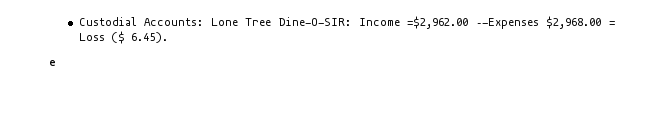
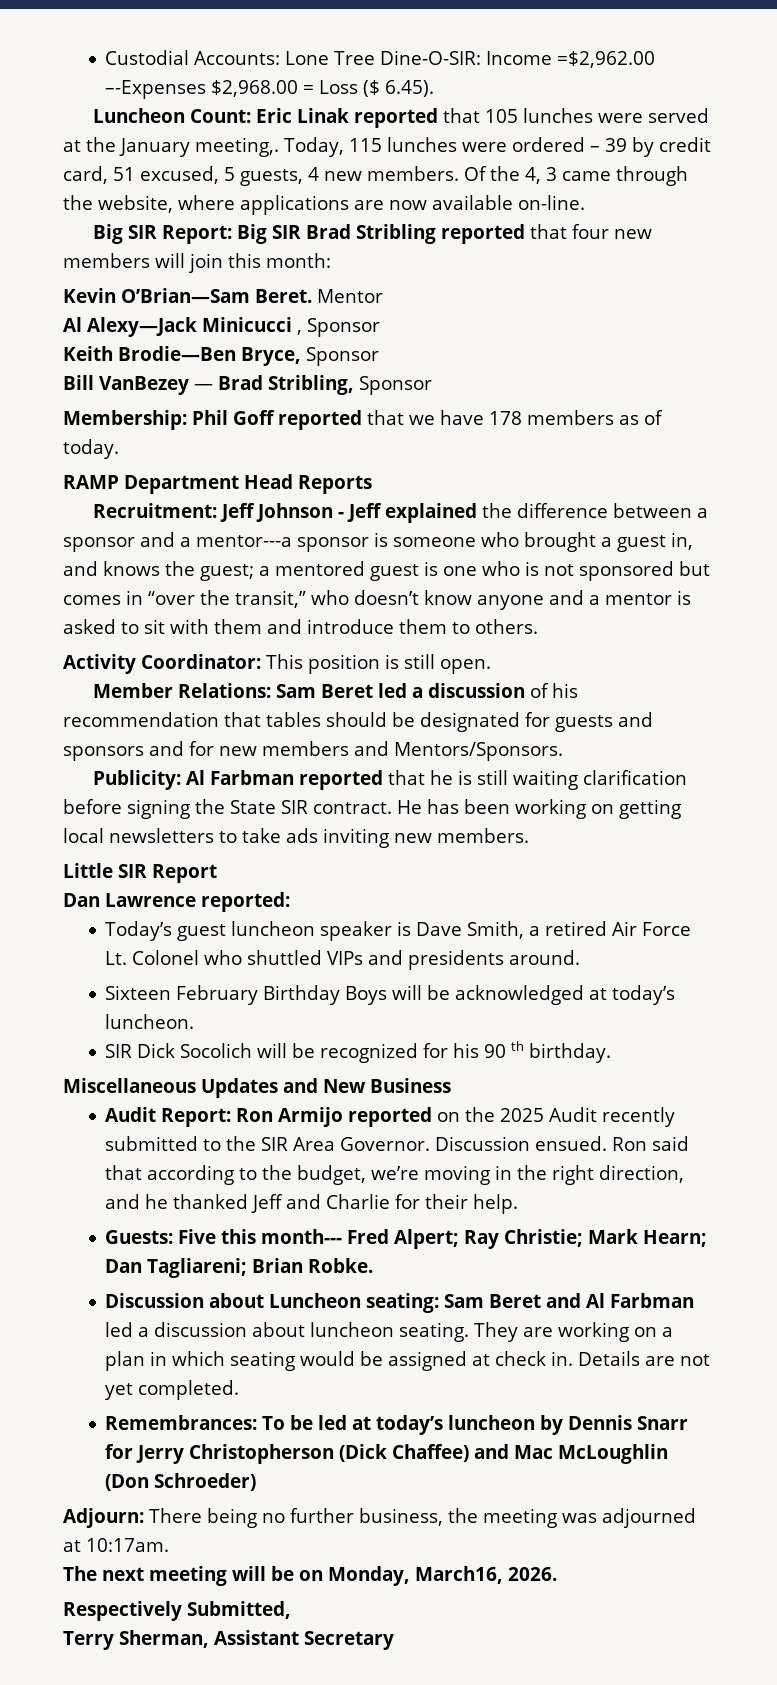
[49,60,56,66] e -> [92,108,709,128] [63,137,711,157] [63,166,688,186] [63,195,585,215] [92,224,652,244] [63,253,331,273] [63,288,383,303] [63,317,380,337] [63,346,379,366] [63,375,432,395] [63,410,663,430] [63,439,119,459] [63,474,372,494] [92,503,708,523] [63,532,693,552] [63,561,710,581] [63,590,691,610] [63,619,538,634] [63,654,491,674] [92,683,578,698] [63,712,653,732] [63,741,563,761] [92,770,687,790] [63,799,681,819] [63,828,529,848] [63,863,217,883] [63,892,290,912] [105,921,692,941] [105,950,581,970] [105,985,676,1005] [105,1014,195,1029] [105,1041,612,1063] [63,1078,451,1098] [105,1107,676,1127] [105,1136,690,1151] [105,1165,685,1185] [105,1194,519,1214] [105,1229,708,1249] [105,1258,374,1278] [105,1293,695,1313] [105,1322,674,1342] [105,1351,711,1371] [105,1380,240,1400] [105,1415,689,1435] [105,1444,669,1464] [105,1473,257,1491] [63,1508,696,1528] [63,1538,169,1552] [63,1566,557,1586] [63,1601,291,1621] [63,1630,394,1650] Luncheon Count: Eric Linak reported that 105 lunches were served at the January meeting,. Today, 115 lunches were ordered – 39 by credit card, 51 excused, 5 guests, 4 new members. Of the 4, 3 came through the website, where applications are now available on-line. // Big SIR Report: Big SIR Brad Stribling reported that four new members will join this month: // Kevin O’Brian—Sam Beret. Mentor // Al Alexy—Jack Minicucci , Sponsor // Keith Brodie—Ben Bryce, Sponsor // Bill VanBezey — Brad Stribling, Sponsor // Membership: Phil Goff reported that we have 178 members as of today. // RAMP Department Head Reports // Recruitment: Jeff Johnson - Jeff explained the difference between a sponsor and a mentor---a sponsor is someone who brought a guest in, and knows the guest; a mentored guest is one who is not sponsored but comes in “over the transit,” who doesn’t know anyone and a mentor is asked to sit with them and introduce them to others. // Activity Coordinator: This position is still open. // Member Relations: Sam Beret led a discussion of his recommendation that tables should be designated for guests and sponsors and for new members and Mentors/Sponsors. // Publicity: Al Farbman reported that he is still waiting clarification before signing the State SIR contract. He has been working on getting local newsletters to take ads inviting new members. // Little SIR Report // Dan Lawrence reported: // Today’s guest luncheon speaker is Dave Smith, a retired Air Force Lt. Colonel who shuttled VIPs and presidents around. // Sixteen February Birthday Boys will be acknowledged at today’s luncheon. // SIR Dick Socolich will be recognized for his 90 th birthday. // Miscellaneous Updates and New Business // Audit Report: Ron Armijo reported on the 2025 Audit recently submitted to the SIR Area Governor. Discussion ensued. Ron said that according to the budget, we’re moving in the right direction, and he thanked Jeff and Charlie for their help. // Guests: Five this month--- Fred Alpert; Ray Christie; Mark Hearn; Dan Tagliareni; Brian Robke. // Discussion about Luncheon seating: Sam Beret and Al Farbman led a discussion about luncheon seating. They are working on a plan in which seating would be assigned at check in. Details are not yet completed. // Remembrances: To be led at today’s luncheon by Dennis Snarr for Jerry Christopherson (Dick Chaffee) and Mac McLoughlin (Don Schroeder) // Adjourn: There being no further business, the meeting was adjourned at 10:17am. // The next meeting will be on Monday, March16, 2026. // Respectively Submitted, // Terry Sherman, Assistant Secretary

